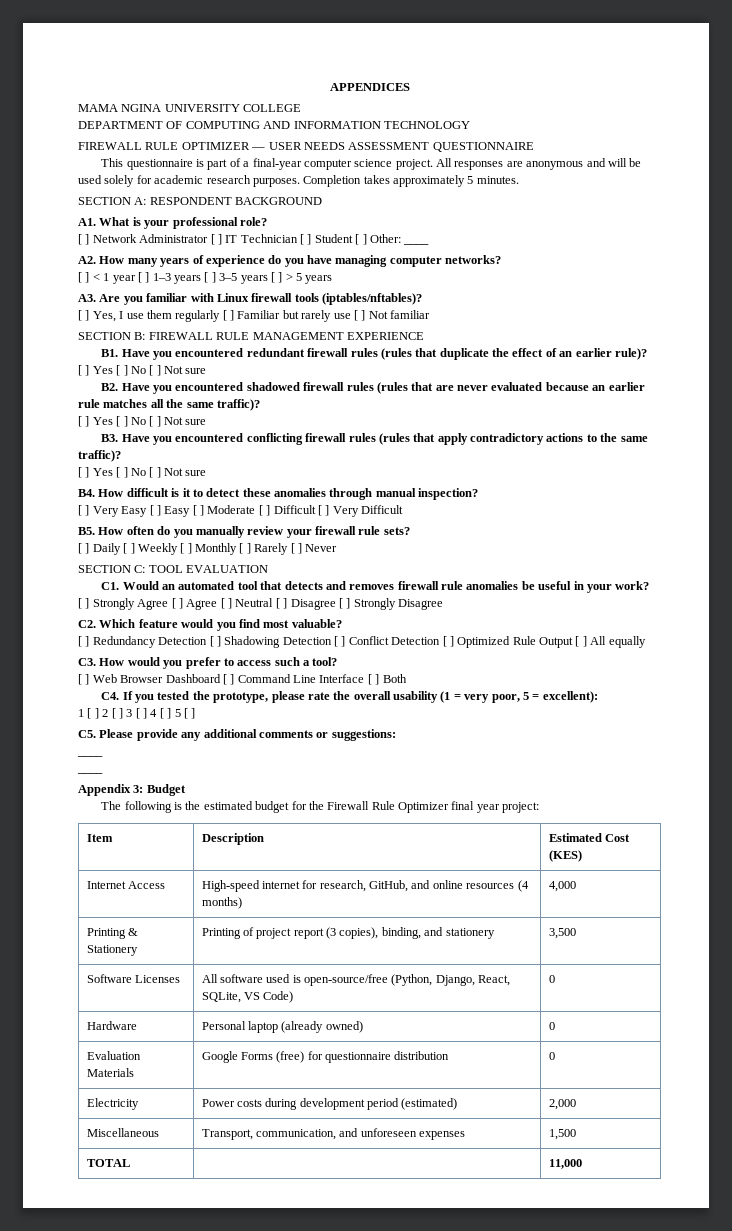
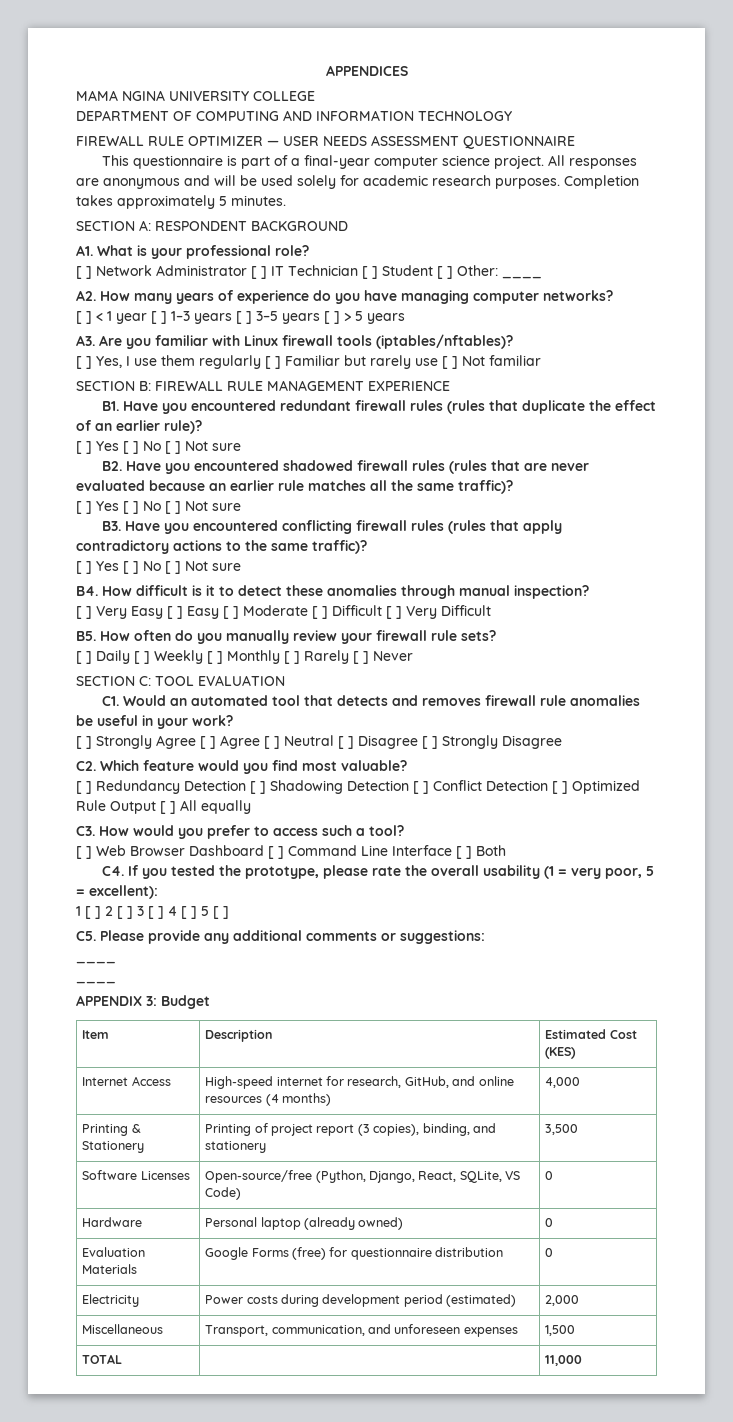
[78,784,131,796] Appendix -> [76,995,142,1006] APPENDIX
[101,801,540,813] // The following is the estimated budget for the Firewall Rule Optimizer final year project: -> (210, 1002) none
[201,974,389,986] All software used is open-source/free -> [205,1170,313,1183] Open-source/free

